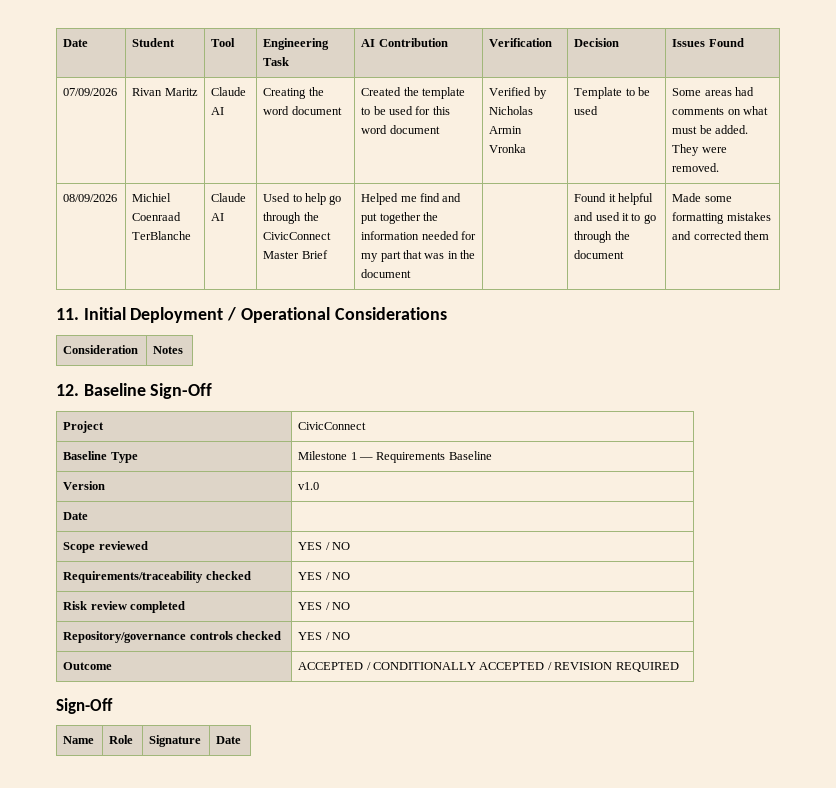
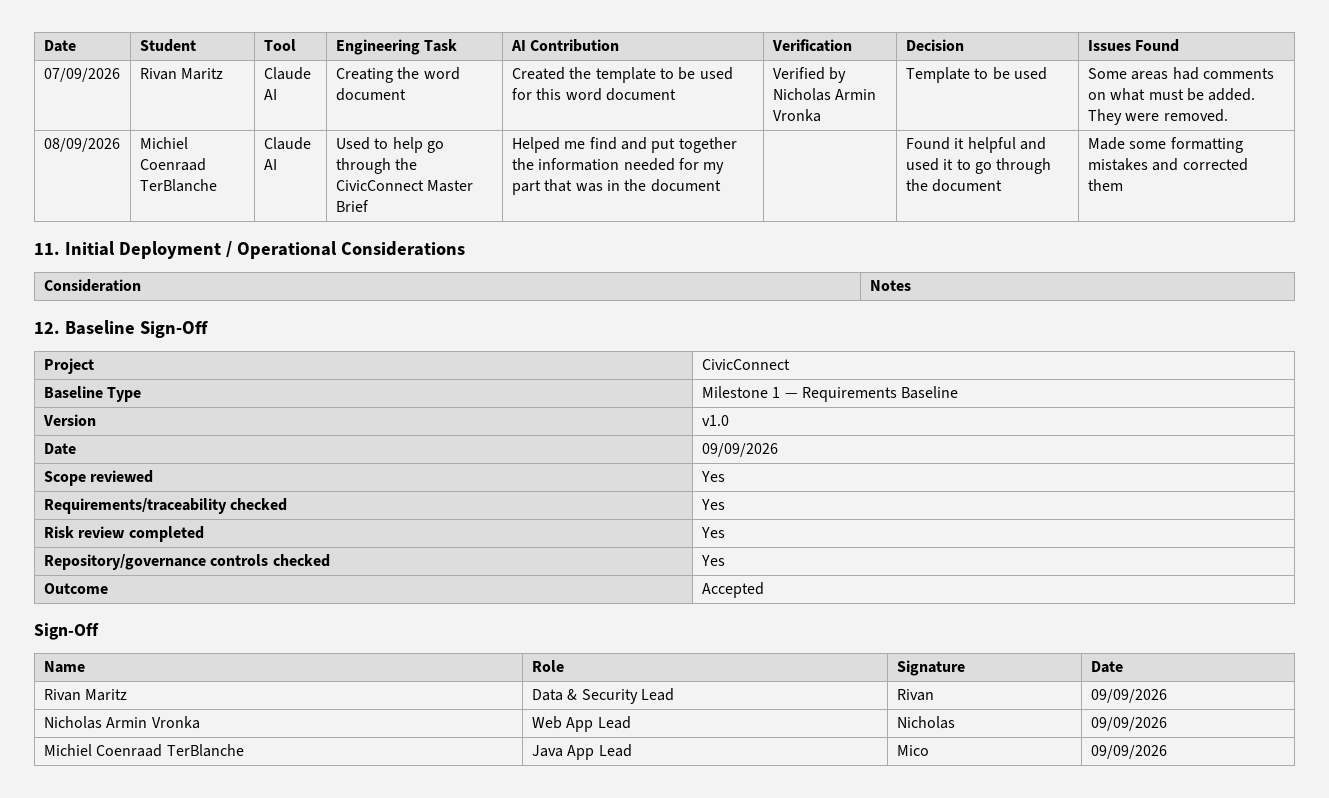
(89, 516) none -> [701,443,778,457] 09/09/2026
[298,542,351,550] YES / NO -> [700,471,725,482] Yes
[298,572,351,580] YES / NO -> [700,499,725,510] Yes
[298,602,351,610] YES / NO -> [700,527,725,538] Yes
[298,632,351,640] [63,662,113,670] [298,662,679,672] YES / NO // Outcome | ACCEPTED / CONDITIONALLY ACCEPTED / REVISION REQUIRED -> [700,555,725,566] [43,583,108,594] [701,582,764,598] Yes // Outcome | Accepted
(242, 740) none -> [43,689,128,701] [531,688,674,704] [896,689,934,701] [1090,689,1167,703] [43,716,200,729] [531,716,631,732] [896,716,955,729] [1090,717,1167,731] [43,744,244,757] [531,744,632,760] [896,745,929,756] [1090,745,1167,759] // Rivan Maritz | Data & Security Lead | Rivan | 09/09/2026 // Nicholas Armin Vronka | Web App Lead | Nicholas | 09/09/2026 // Michiel Coenraad TerBlanche | Java App Lead | Mico | 09/09/2026

